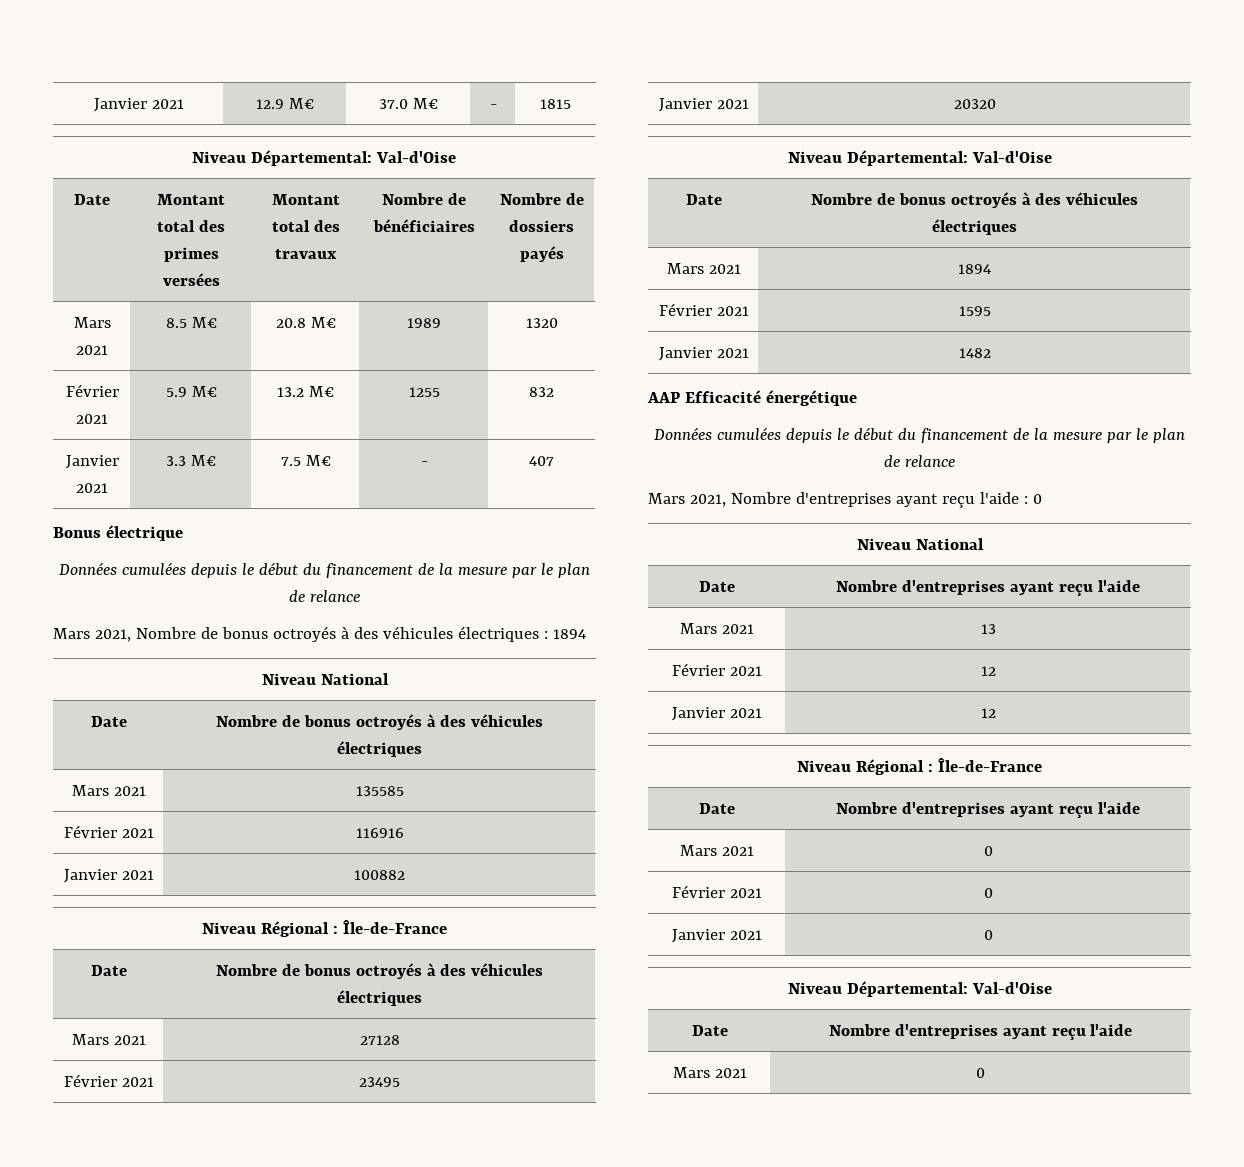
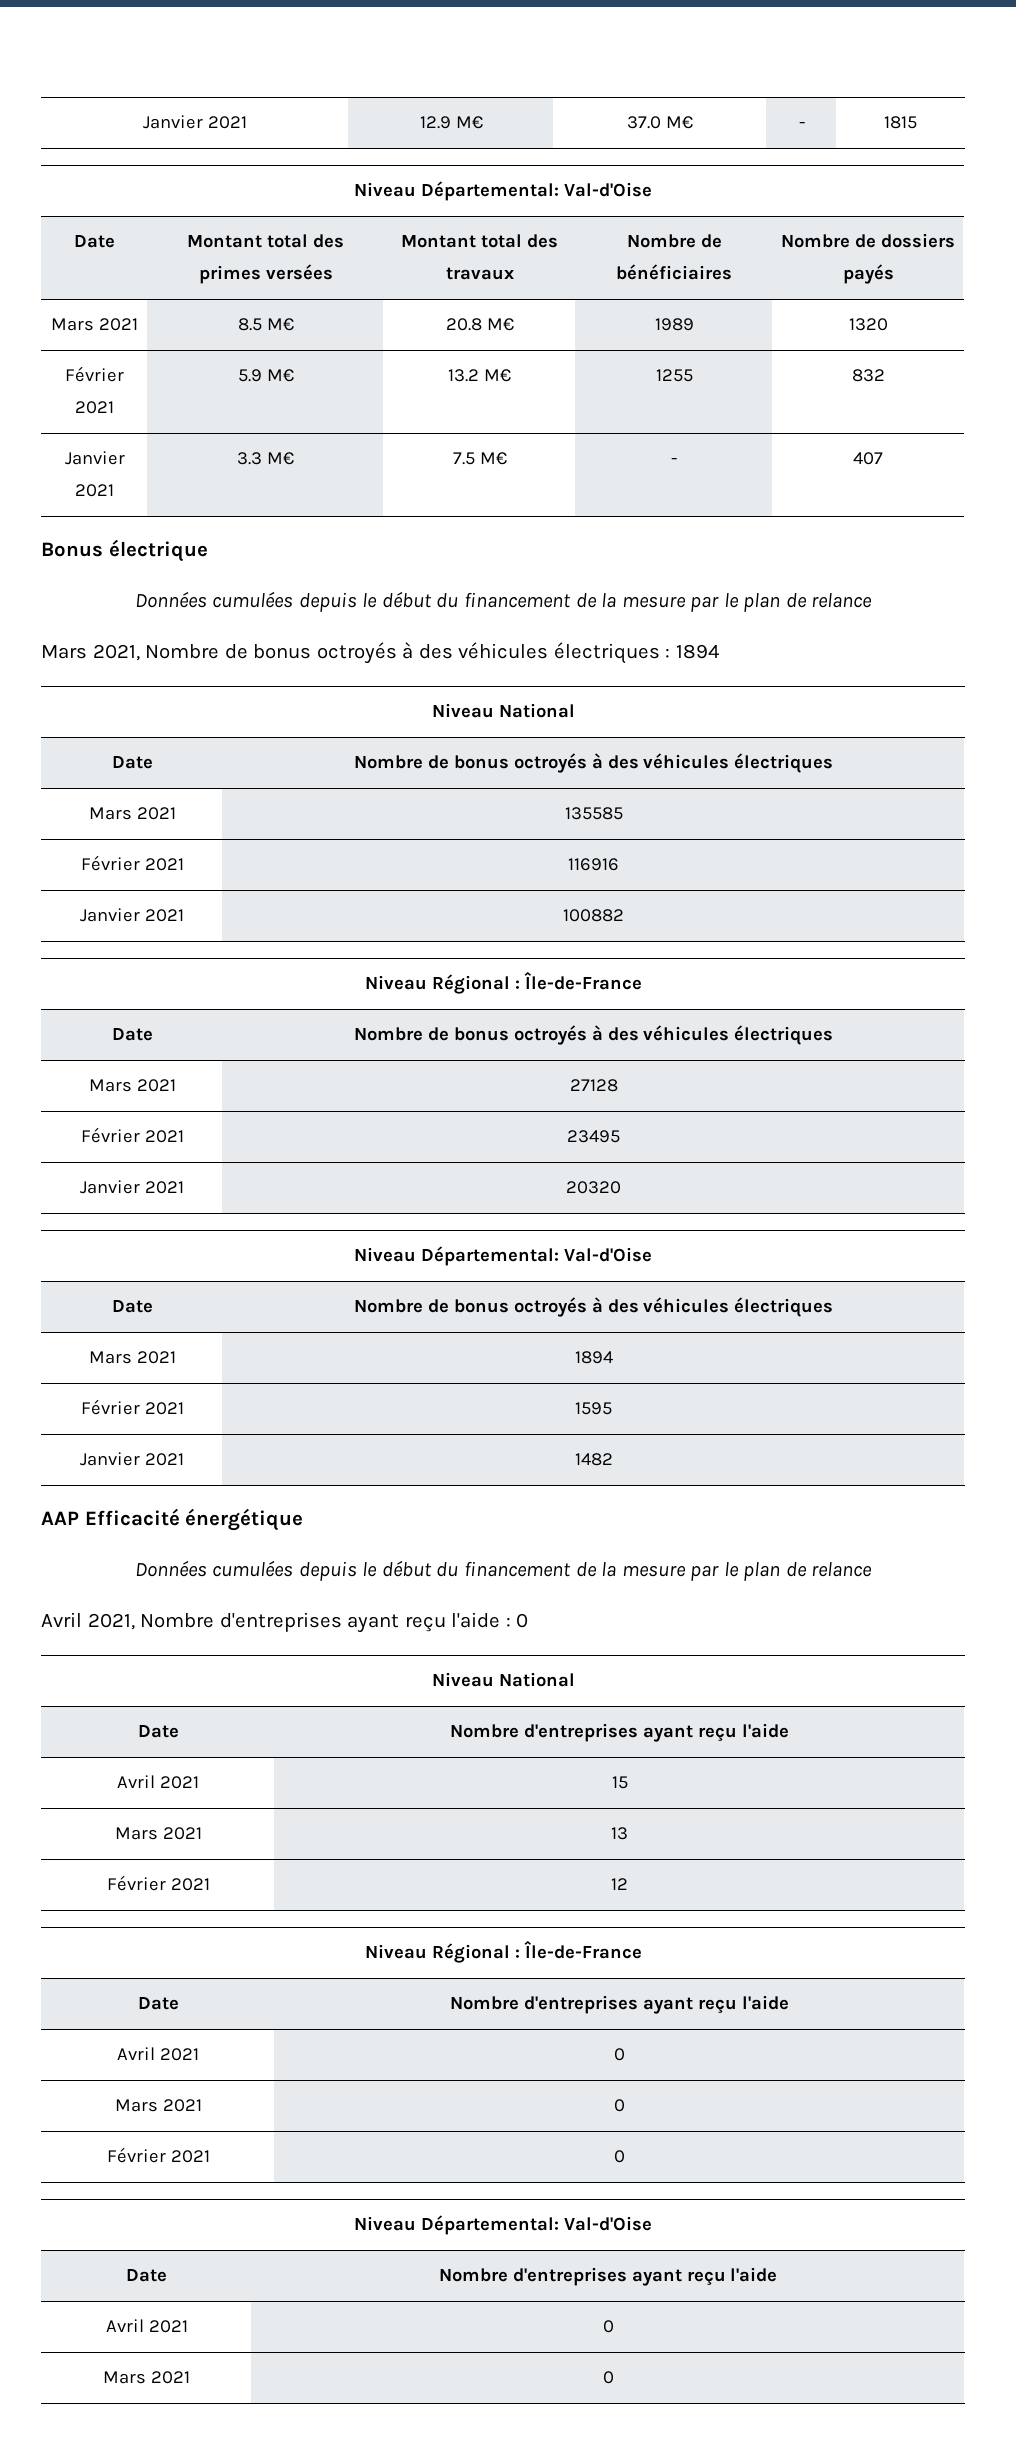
[648,493,685,504] Mars -> [41,1612,82,1627] Avril
(1140, 586) none -> [117,1775,199,1789] [611,1776,628,1789] // Avril 2021 | 15
[672,707,762,721] [980,708,996,718] // Janvier 2021 | 12 -> (628, 1884) none
(1140, 808) none -> [117,2047,199,2061] [614,2048,625,2061] // Avril 2021 | 0
[672,929,762,943] [983,930,993,940] // Janvier 2021 | 0 -> (625, 2156) none
(1133, 1030) none -> [105,2319,188,2333] [602,2320,614,2333] // Avril 2021 | 0

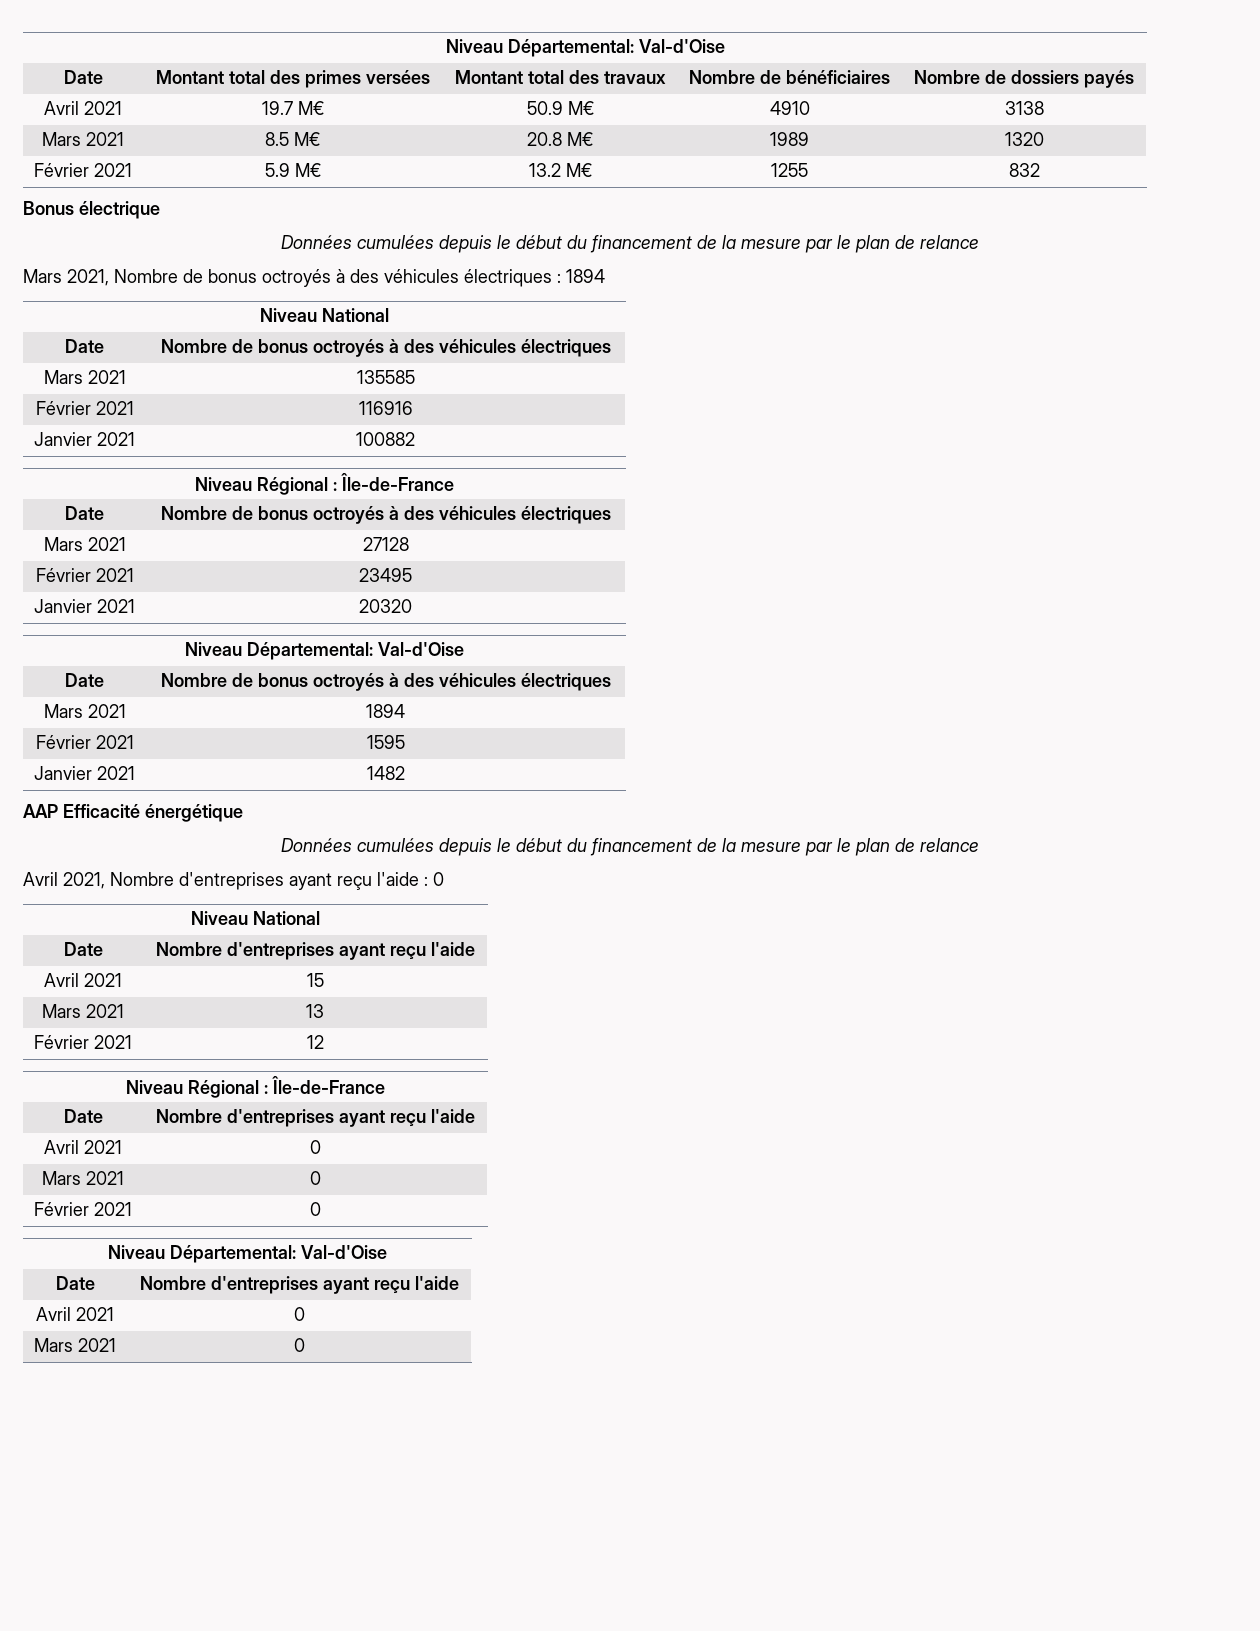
[143,115,247,129] [419,116,483,129] [627,116,693,129] [798,122,805,128] [884,116,917,129] Janvier 2021 | 12.9 M€ | 37.0 M€ | - | 1815 // -> (445, 46) none
(894, 274) none -> [44,101,122,115] [261,101,324,115] [526,101,594,115] [769,101,810,115] [1004,101,1044,115] // Avril 2021 | 19.7 M€ | 50.9 M€ | 4910 | 3138
[64,451,125,465] [75,484,114,497] [237,452,294,465] [452,452,507,465] [671,458,677,464] [853,452,883,465] // Janvier 2021 | 3.3 M€ | 7.5 M€ | - | 407 -> (1040, 170) none

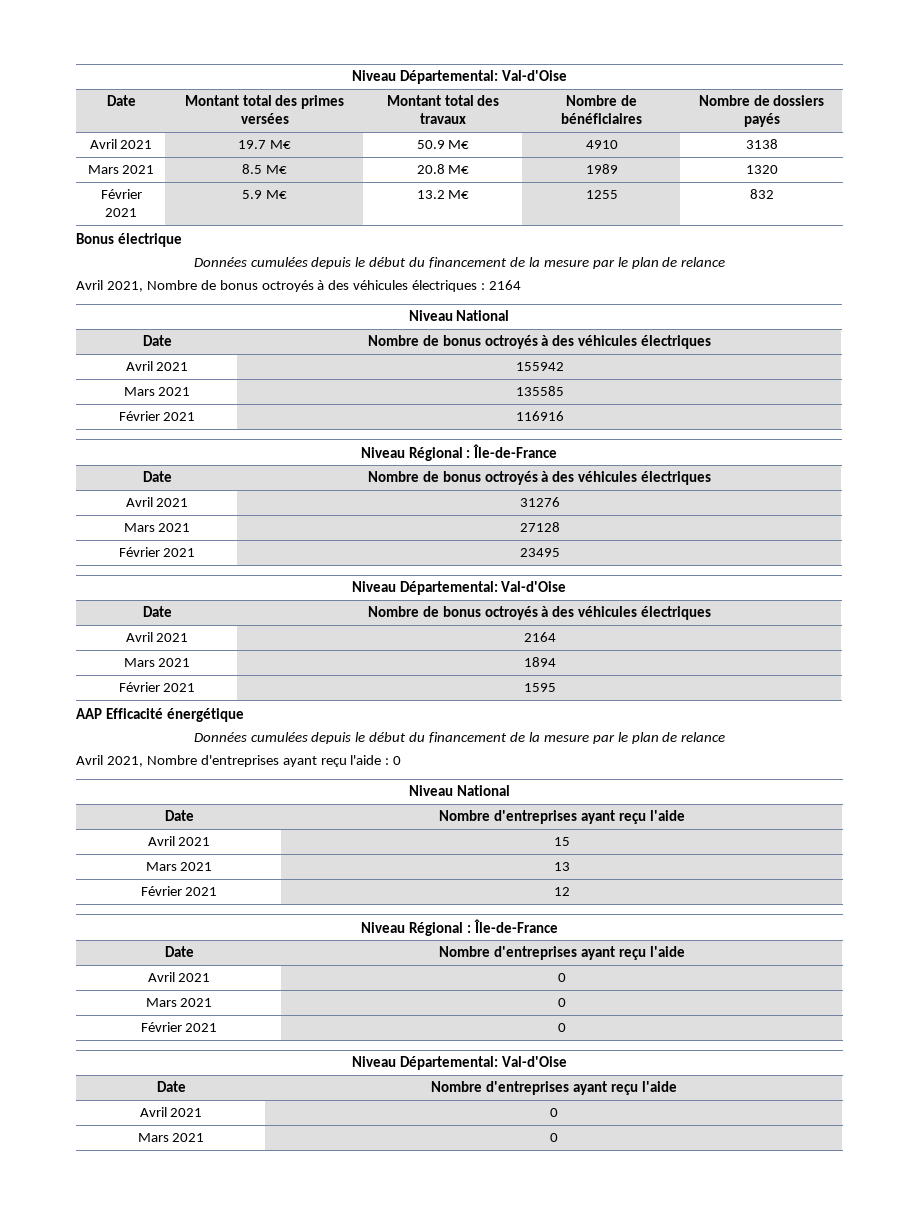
[23,269,62,283] Mars -> [76,280,103,290] Avril
[566,269,605,283] 1894 -> [489,280,522,290] 2164
(611, 348) none -> [125,361,189,371] [515,362,564,371] // Avril 2021 | 155942
[34,432,135,446] [356,432,415,446] // Janvier 2021 | 100882 -> (564, 416) none
(611, 515) none -> [125,497,189,507] [519,497,560,507] // Avril 2021 | 31276
[34,599,135,613] [359,599,412,613] // Janvier 2021 | 20320 -> (560, 552) none
(611, 682) none -> [125,632,189,642] [523,632,556,642] // Avril 2021 | 2164
[34,766,135,780] [366,766,405,780] // Janvier 2021 | 1482 -> (556, 687) none

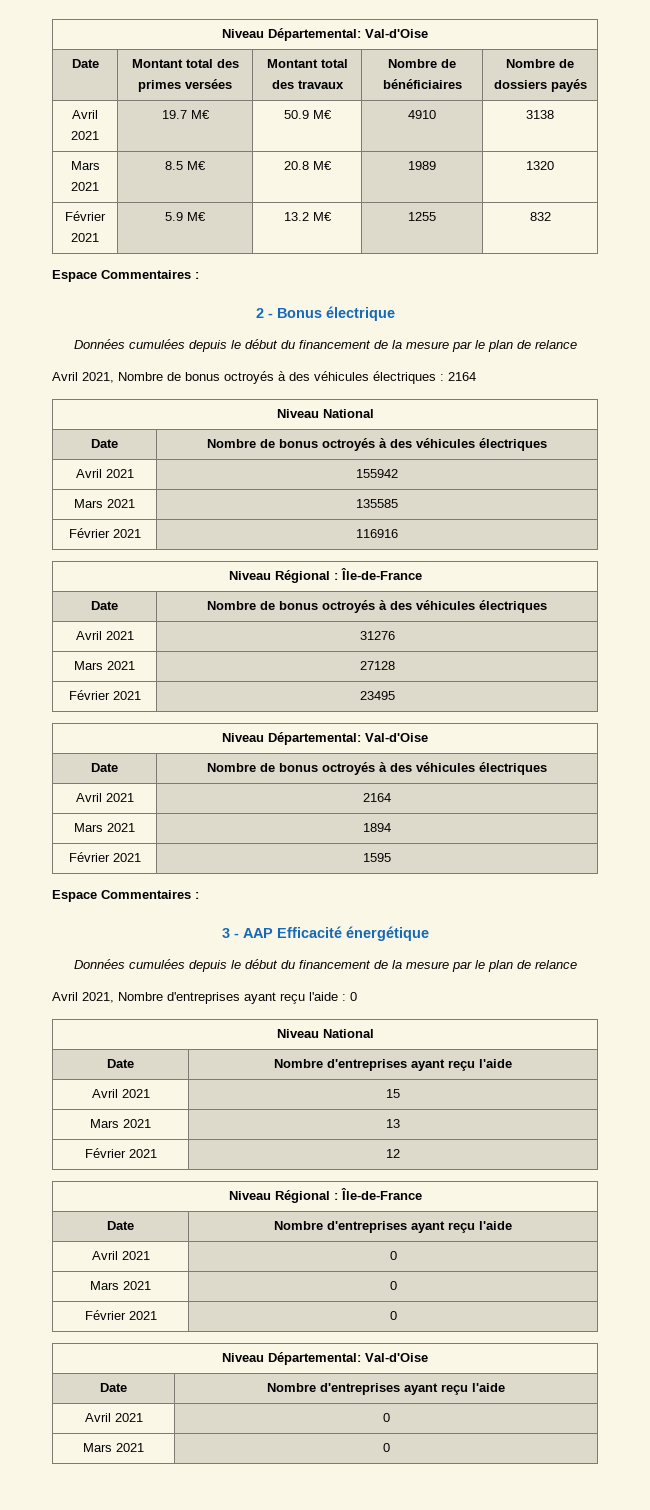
(774, 194) none -> [52,270,199,282] [255,308,273,318] Espace Commentaires : // 2 -
(556, 687) none -> [52,890,199,902] [221,928,239,938] Espace Commentaires : // 3 -

